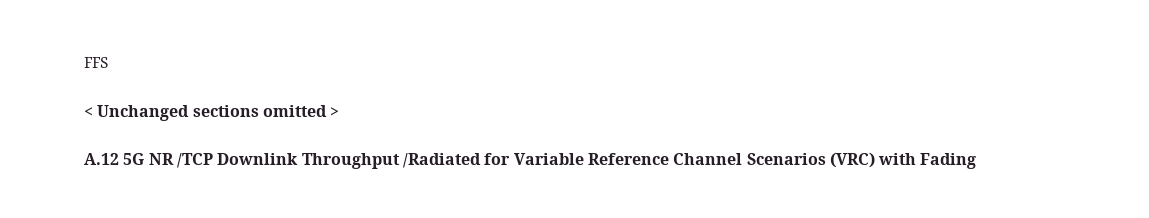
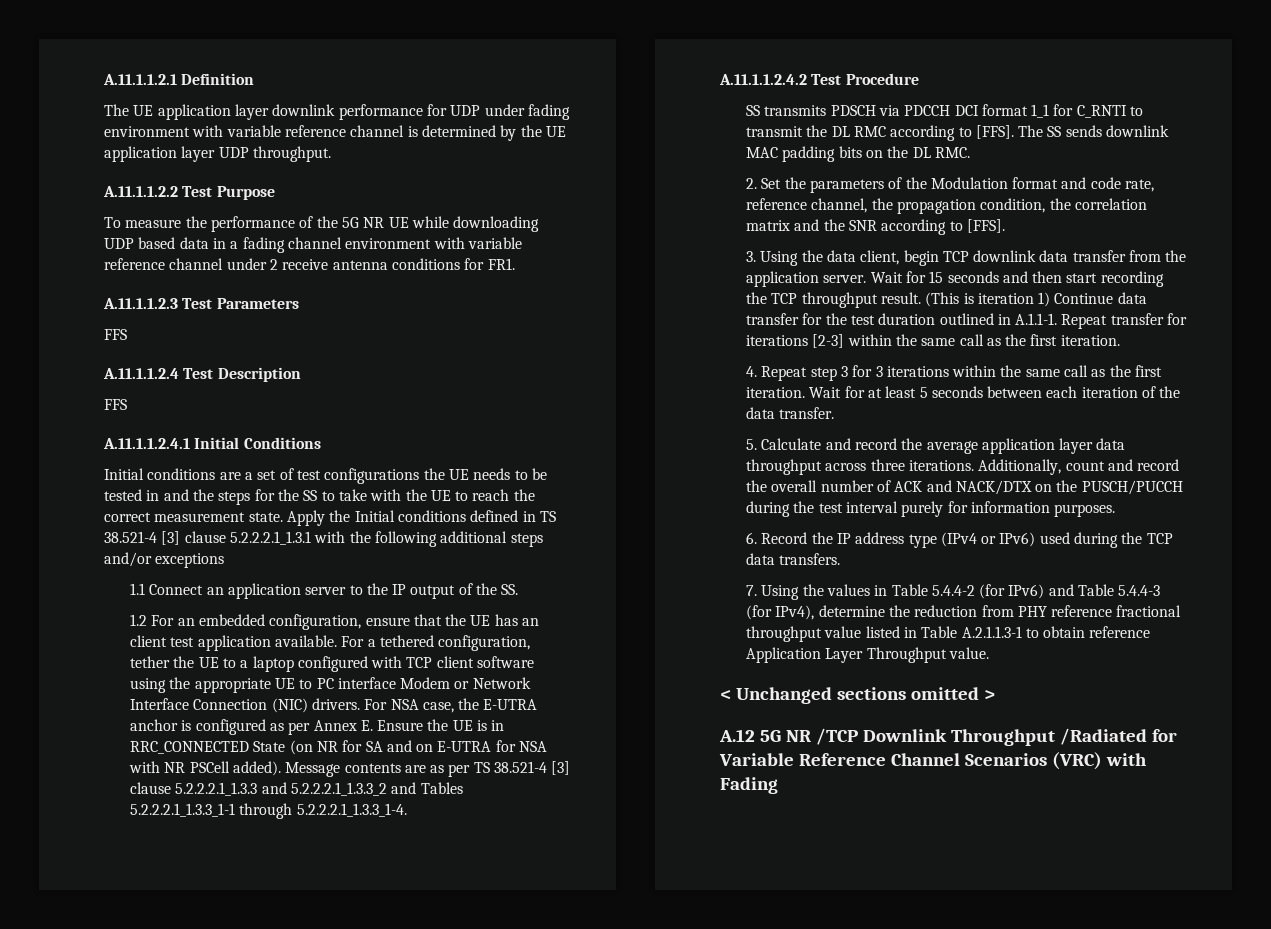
[84,57,108,68] FFS -> [103,73,255,85] [104,104,570,120] [104,125,566,141] [104,146,331,162] [103,186,275,200] [104,216,540,232] [104,237,522,253] [104,258,515,270] [103,298,299,309] [104,329,127,340] [103,367,301,382] [104,399,127,410] [103,437,321,449] [104,468,547,484] [104,489,535,505] [104,510,556,526] [104,531,543,547] [104,552,225,568] [129,583,519,599] [129,614,540,630] [129,635,531,651] [129,656,535,672] [129,677,531,693] [129,698,538,713] [129,719,505,735] [129,740,548,755] [128,761,571,777] [129,782,463,796] [129,803,407,819] [719,73,919,85] [745,104,1144,118] [745,125,1170,141] [745,146,970,162] [745,177,1155,193] [745,198,1147,214] [745,219,1005,235] [745,250,1187,266] [745,271,1164,287] [745,292,1147,308] [745,313,1188,329] [745,334,1120,348] [745,365,1163,381] [745,386,1181,398] [745,407,835,419] [745,438,1126,454] [745,459,1180,475] [745,480,1183,495] [745,501,1116,517] [745,532,1173,548] [745,553,841,565] [745,584,1161,600] [745,605,1182,620] [745,626,1151,642] [745,647,989,663] A.11.1.1.2.1 Definition // The UE application layer downlink performance for UDP under fading environment with variable reference channel is determined by the UE application layer UDP throughput. // A.11.1.1.2.2 Test Purpose // To measure the performance of the 5G NR UE while downloading UDP based data in a fading channel environment with variable reference channel under 2 receive antenna conditions for FR1. // A.11.1.1.2.3 Test Parameters // FFS // A.11.1.1.2.4 Test Description // FFS // A.11.1.1.2.4.1 Initial Conditions // Initial conditions are a set of test configurations the UE needs to be tested in and the steps for the SS to take with the UE to reach the correct measurement state. Apply the Initial conditions defined in TS 38.521-4 [3] clause 5.2.2.2.1_1.3.1 with the following additional steps and/or exceptions // 1.1 Connect an application server to the IP output of the SS. // 1.2 For an embedded configuration, ensure that the UE has an client test application available. For a tethered configuration, tether the UE to a laptop configured with TCP client software using the appropriate UE to PC interface Modem or Network Interface Connection (NIC) drivers. For NSA case, the E-UTRA anchor is configured as per Annex E. Ensure the UE is in RRC_CONNECTED State (on NR for SA and on E-UTRA for NSA with NR PSCell added). Message contents are as per TS 38.521-4 [3] clause 5.2.2.2.1_1.3.3 and 5.2.2.2.1_1.3.3_2 and Tables 5.2.2.2.1_1.3.3_1-1 through 5.2.2.2.1_1.3.3_1-4. // A.11.1.1.2.4.2 Test Procedure // SS transmits PDSCH via PDCCH DCI format 1_1 for C_RNTI to transmit the DL RMC according to [FFS]. The SS sends downlink MAC padding bits on the DL RMC. // 2. Set the parameters of the Modulation format and code rate, reference channel, the propagation condition, the correlation matrix and the SNR according to [FFS]. // 3. Using the data client, begin TCP downlink data transfer from the application server. Wait for 15 seconds and then start recording the TCP throughput result. (This is iteration 1) Continue data transfer for the test duration outlined in A.1.1-1. Repeat transfer for iterations [2-3] within the same call as the first iteration. // 4. Repeat step 3 for 3 iterations within the same call as the first iteration. Wait for at least 5 seconds between each iteration of the data transfer. // 5. Calculate and record the average application layer data throughput across three iterations. Additionally, count and record the overall number of ACK and NACK/DTX on the PUSCH/PUCCH during the test interval purely for information purposes. // 6. Record the IP address type (IPv4 or IPv6) used during the TCP data transfers. // 7. Using the values in Table 5.4.4-2 (for IPv6) and Table 5.4.4-3 (for IPv4), determine the reduction from PHY reference fractional throughput value listed in Table A.2.1.1.3-1 to obtain reference Application Layer Throughput value.

